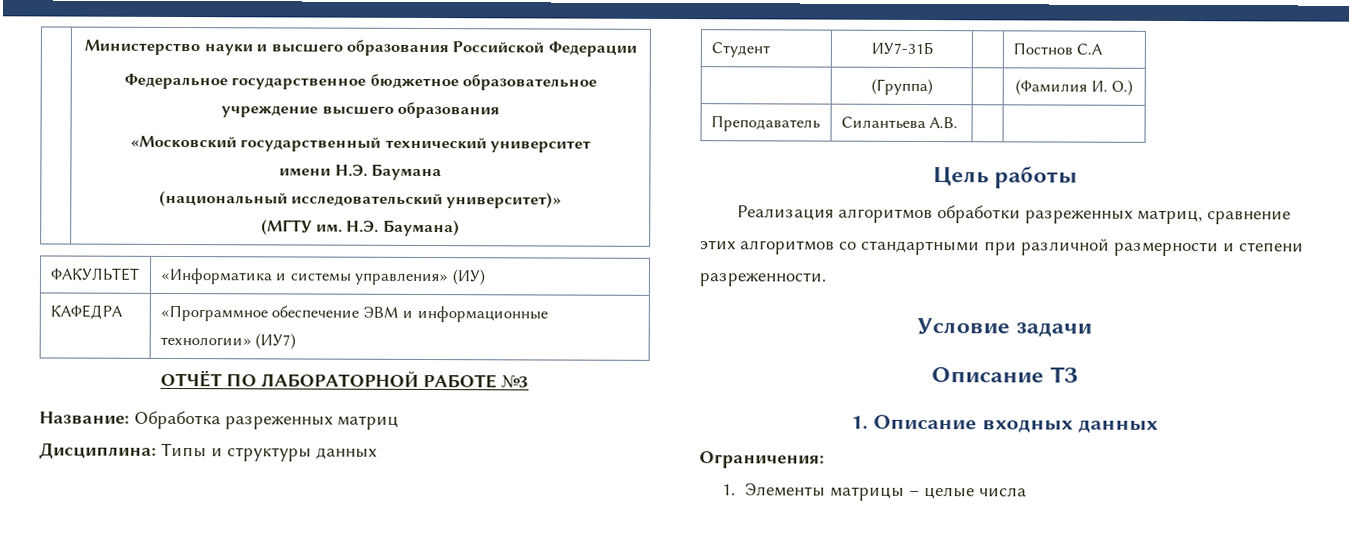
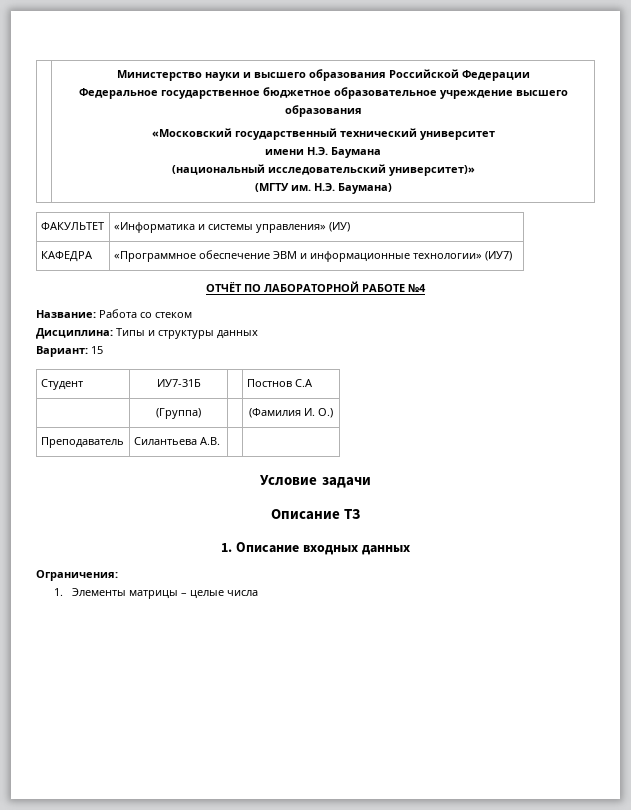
[501,375,529,388] №3 -> [408,284,426,292] №4
[134,410,399,430] Обработка разреженных матриц -> [99,309,192,318] Работа со стеком
(377, 453) none -> [36,346,103,357] // Вариант: 15
[932,166,1079,189] [737,205,1292,225] [700,238,1304,257] [699,272,826,287] // Цель работы // Реализация алгоритмов обработки разреженных матриц, сравнение этих алгоритмов со стандартными при различной размерности и степени разреженности. -> (220, 441) none

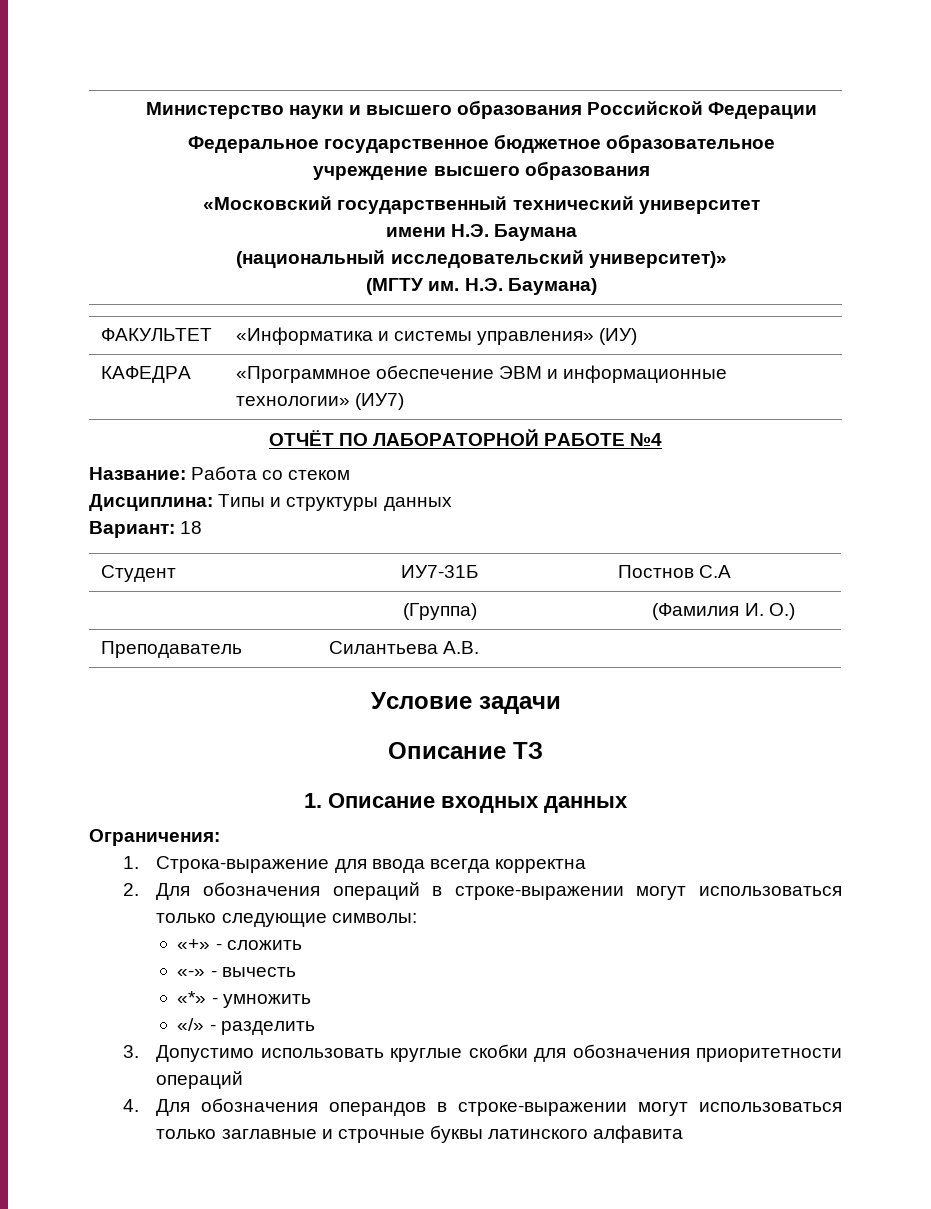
[91,346,103,354] 15 -> [180,521,203,534] 18
[71,588,258,599] Элементы матрицы – целые числа -> [156,856,586,873] [122,882,843,900] [156,913,417,927] [177,939,302,950] [177,967,296,977] [177,991,311,1008] [177,1018,315,1035] [122,1044,842,1062] [156,1071,244,1089] [122,1098,842,1116] [156,1125,684,1143] Строка-выражение для ввода всегда корректна // 2. Для обозначения операций в строке-выражении могут использоваться только следующие символы: // «+» - сложить // «-» - вычесть // «*» - умножить // «/» - разделить // 3. Допустимо использовать круглые скобки для обозначения приоритетности операций // 4. Для обозначения операндов в строке-выражении могут использоваться только заглавные и строчные буквы латинского алфавита

